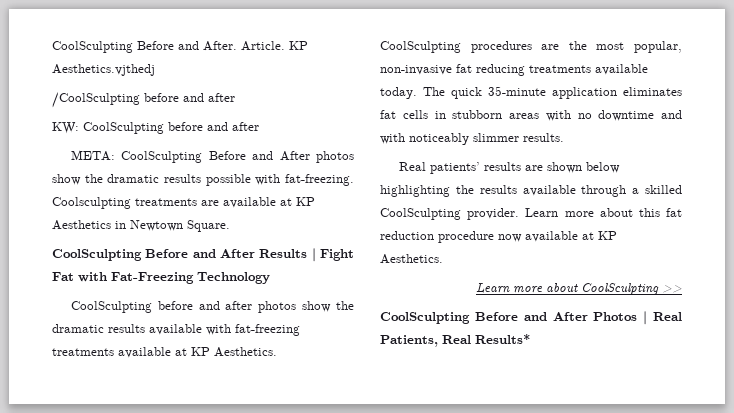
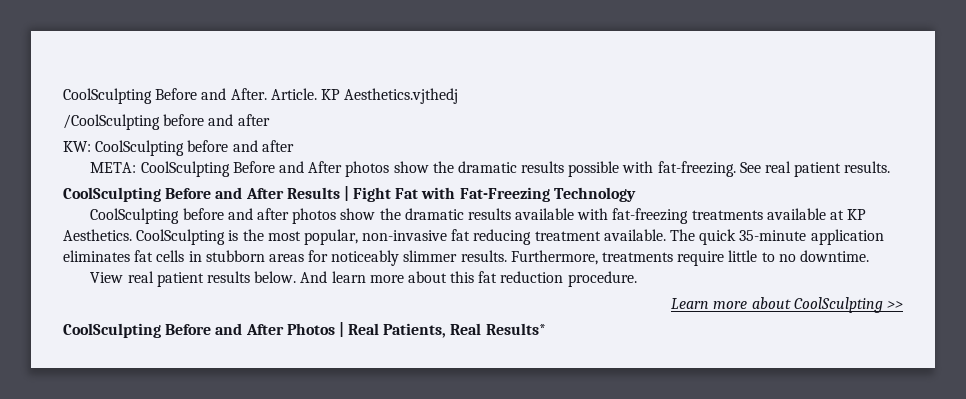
[52,197,315,209] [52,220,230,232] Coolsculpting treatments are available at KP Aesthetics in Newtown Square. -> [739,161,891,177] See real patient results.
[470,41,560,53] procedures are -> [228,230,239,241] is
[529,64,648,75] [380,87,417,99] treatments available today. -> [534,229,666,241] treatment available.
[545,110,682,121] [380,133,564,145] [398,162,620,174] [380,185,682,197] [380,208,559,220] with no downtime and with noticeably slimmer results. // Real patients’ results are shown below highlighting the results available through a skilled CoolSculpting provider. Learn -> [308,250,869,266] [90,271,366,287] for noticeably slimmer results. Furthermore, treatments require little to no downtime. // View real patient results below. And learn
[438,231,617,243] [380,254,443,264] procedure now available at KP Aesthetics. -> [567,271,637,287] procedure.

